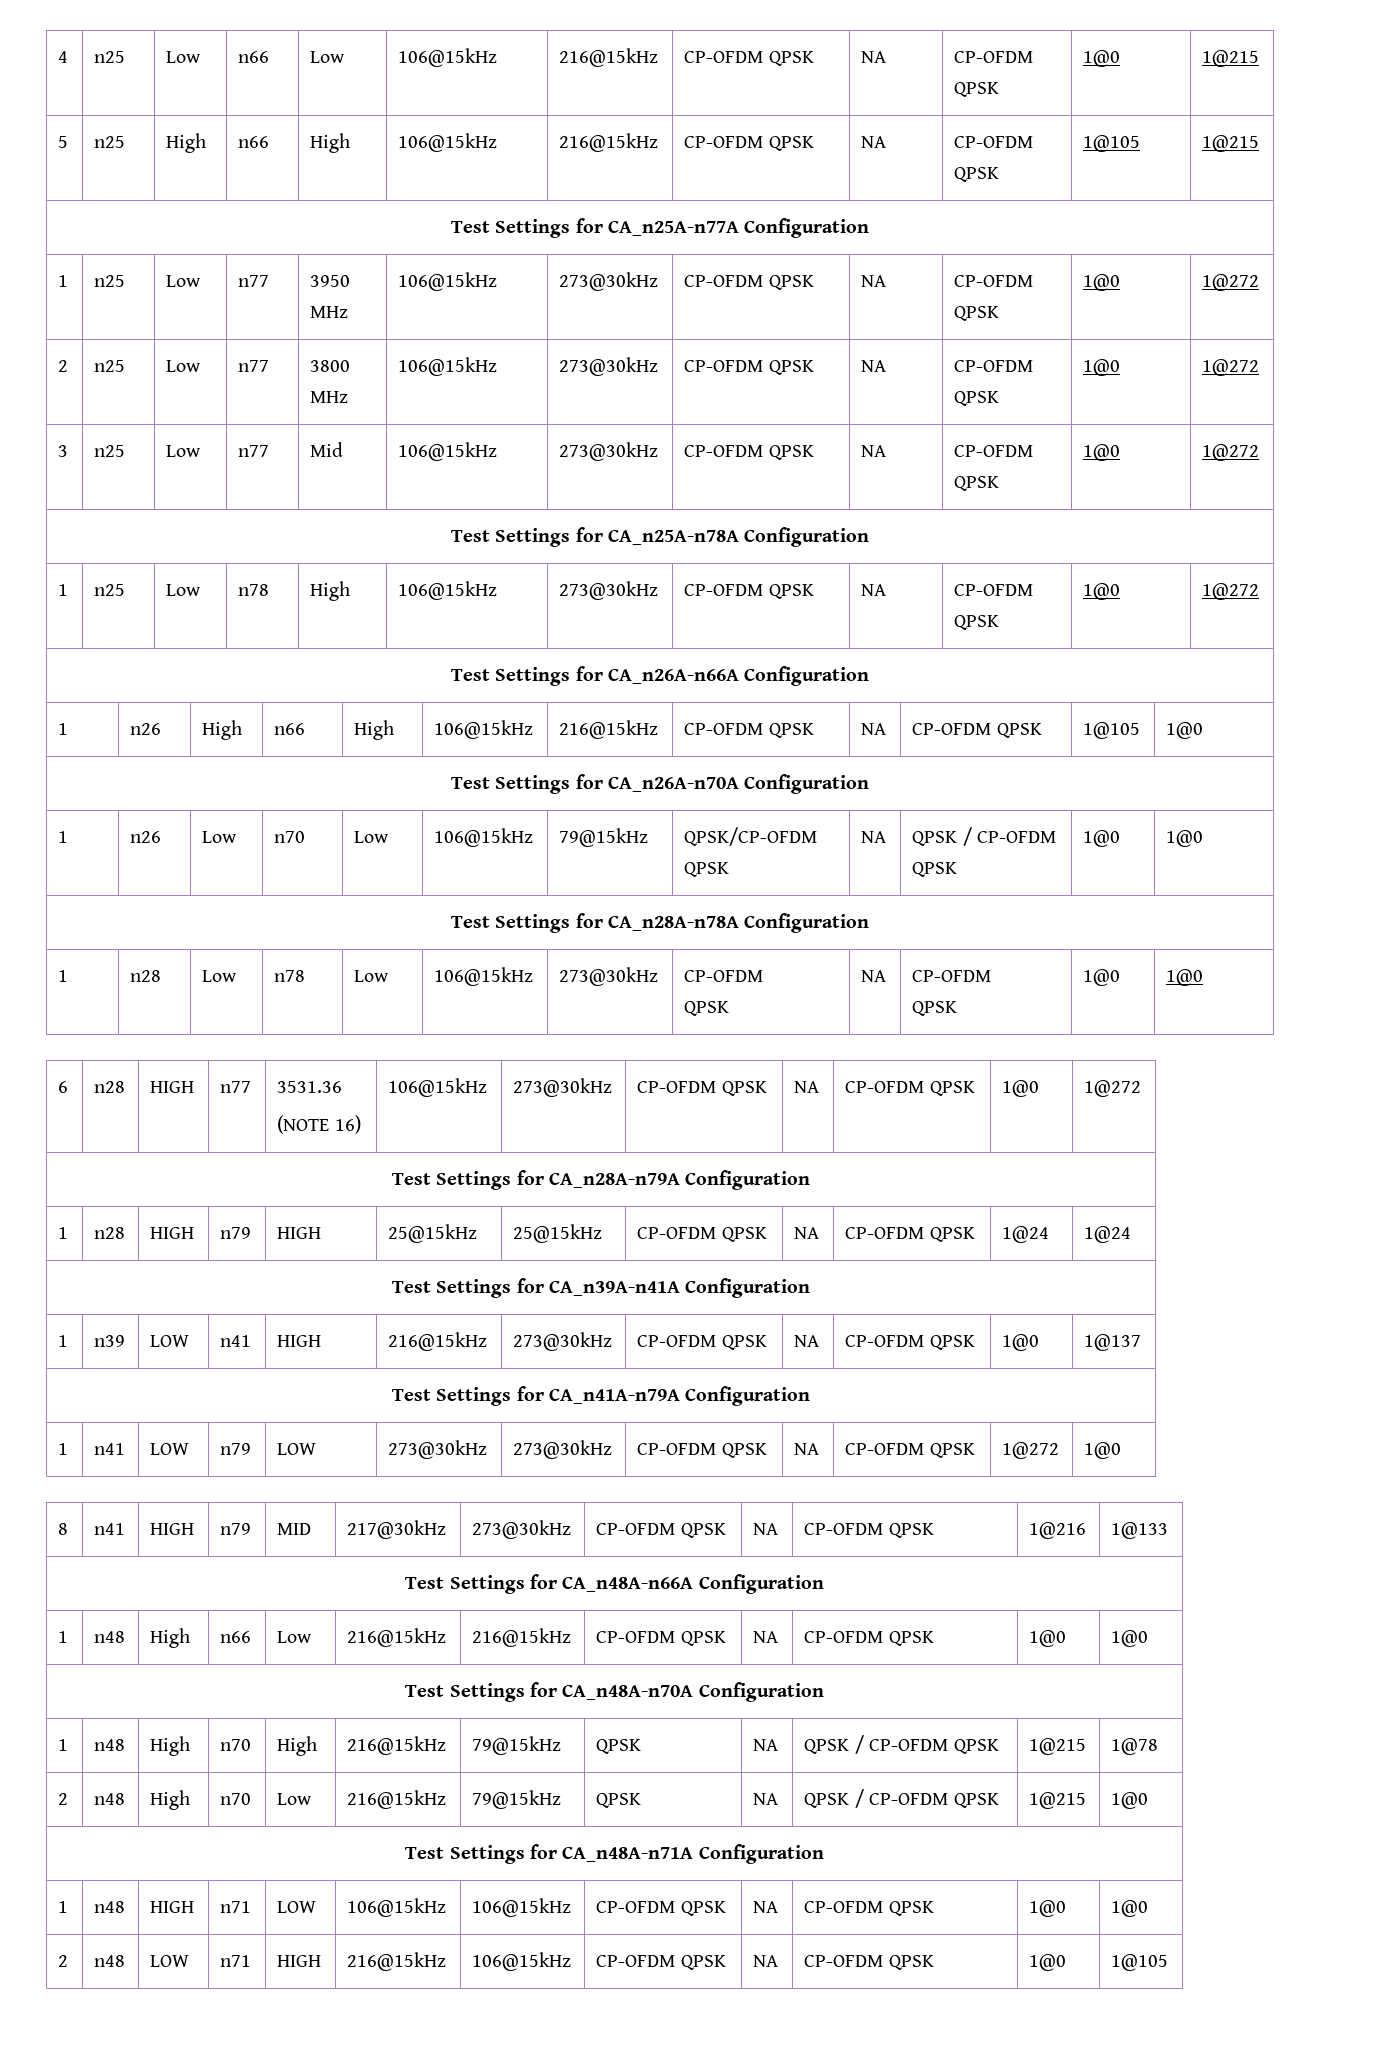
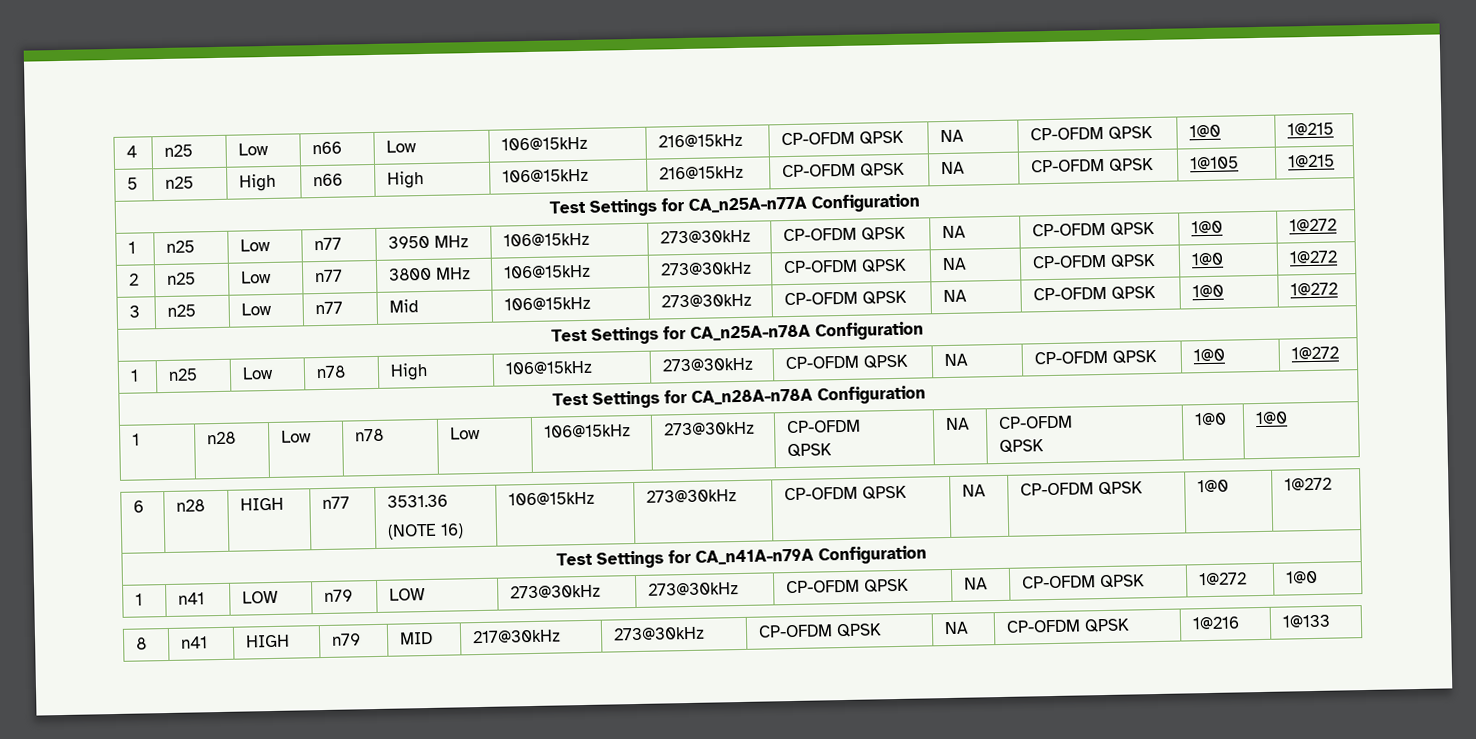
[450,666,870,686] [58,723,69,735] [130,723,162,735] [202,720,243,740] [274,723,306,735] [354,720,395,740] [434,720,534,739] [559,720,659,739] [684,723,814,738] [861,723,887,735] [912,723,1042,738] [1083,722,1141,739] [1166,722,1204,739] [450,774,870,794] [58,831,69,843] [130,831,162,843] [202,831,238,843] [274,831,306,843] [354,831,390,843] [434,828,534,847] [559,828,649,847] [684,827,818,846] [684,862,730,877] [861,831,887,843] [912,827,1057,846] [912,862,958,877] [1083,830,1121,847] [1166,830,1204,847] // Test Settings for CA_n26A-n66A Configuration // 1 | n26 | High | n66 | High | 106@15kHz | 216@15kHz | CP-OFDM QPSK | NA | CP-OFDM QPSK | 1@105 | 1@0 // Test Settings for CA_n26A-n70A Configuration // 1 | n26 | Low | n70 | Low | 106@15kHz | 79@15kHz | QPSK/CP-OFDM QPSK | NA | QPSK / CP-OFDM QPSK | 1@0 | 1@0 -> (1339, 353) none
[391,1170,811,1190] [58,1227,69,1239] [94,1227,126,1239] [150,1227,195,1239] [220,1227,252,1239] [277,1227,322,1239] [388,1224,478,1243] [513,1224,603,1243] [637,1227,767,1242] [794,1227,820,1239] [845,1227,975,1242] [1002,1226,1050,1243] [1084,1226,1132,1243] [391,1278,811,1298] [58,1335,69,1347] [94,1335,126,1347] [150,1335,190,1347] [220,1335,252,1347] [277,1335,322,1347] [388,1332,488,1351] [513,1332,613,1351] [637,1335,767,1350] [794,1335,820,1347] [845,1335,975,1350] [1002,1334,1040,1351] [1084,1334,1142,1351] // Test Settings for CA_n28A-n79A Configuration // 1 | n28 | HIGH | n79 | HIGH | 25@15kHz | 25@15kHz | CP-OFDM QPSK | NA | CP-OFDM QPSK | 1@24 | 1@24 // Test Settings for CA_n39A-n41A Configuration // 1 | n39 | LOW | n41 | HIGH | 216@15kHz | 273@30kHz | CP-OFDM QPSK | NA | CP-OFDM QPSK | 1@0 | 1@137 -> (1332, 484) none
[405,1574,824,1594] [58,1631,69,1643] [94,1631,126,1643] [150,1628,191,1648] [220,1631,252,1643] [277,1631,313,1643] [347,1628,447,1647] [472,1628,572,1647] [596,1631,726,1646] [753,1631,779,1643] [804,1631,934,1646] [1029,1630,1067,1647] [1111,1630,1149,1647] [405,1682,824,1702] [58,1739,69,1751] [94,1739,126,1751] [150,1736,191,1756] [220,1739,252,1751] [277,1736,318,1756] [347,1736,447,1755] [472,1736,562,1755] [596,1739,642,1754] [753,1739,779,1751] [804,1735,999,1754] [1029,1738,1087,1755] [1111,1738,1159,1755] [58,1793,69,1805] [94,1793,126,1805] [150,1790,191,1810] [220,1793,252,1805] [277,1793,313,1805] [347,1790,447,1809] [472,1790,562,1809] [596,1793,642,1808] [753,1793,779,1805] [804,1789,999,1808] [1029,1792,1087,1809] [1111,1792,1149,1809] [405,1844,824,1864] [58,1901,69,1913] [94,1901,126,1913] [150,1901,195,1913] [220,1901,252,1913] [277,1901,317,1913] [347,1898,447,1917] [472,1898,572,1917] [596,1901,726,1916] [753,1901,779,1913] [804,1901,934,1916] [1029,1900,1067,1917] [1111,1900,1149,1917] [58,1955,69,1967] [94,1955,126,1967] [150,1955,190,1967] [220,1955,252,1967] [277,1955,322,1967] [347,1952,447,1971] [472,1952,572,1971] [596,1955,726,1970] [753,1955,779,1967] [804,1955,934,1970] [1029,1954,1067,1971] [1111,1954,1169,1971] // Test Settings for CA_n48A-n66A Configuration // 1 | n48 | High | n66 | Low | 216@15kHz | 216@15kHz | CP-OFDM QPSK | NA | CP-OFDM QPSK | 1@0 | 1@0 // Test Settings for CA_n48A-n70A Configuration // 1 | n48 | High | n70 | High | 216@15kHz | 79@15kHz | QPSK | NA | QPSK / CP-OFDM QPSK | 1@215 | 1@78 // 2 | n48 | High | n70 | Low | 216@15kHz | 79@15kHz | QPSK | NA | QPSK / CP-OFDM QPSK | 1@215 | 1@0 // Test Settings for CA_n48A-n71A Configuration // 1 | n48 | HIGH | n71 | LOW | 106@15kHz | 106@15kHz | CP-OFDM QPSK | NA | CP-OFDM QPSK | 1@0 | 1@0 // 2 | n48 | LOW | n71 | HIGH | 216@15kHz | 106@15kHz | CP-OFDM QPSK | NA | CP-OFDM QPSK | 1@0 | 1@105 -> (1331, 621) none

